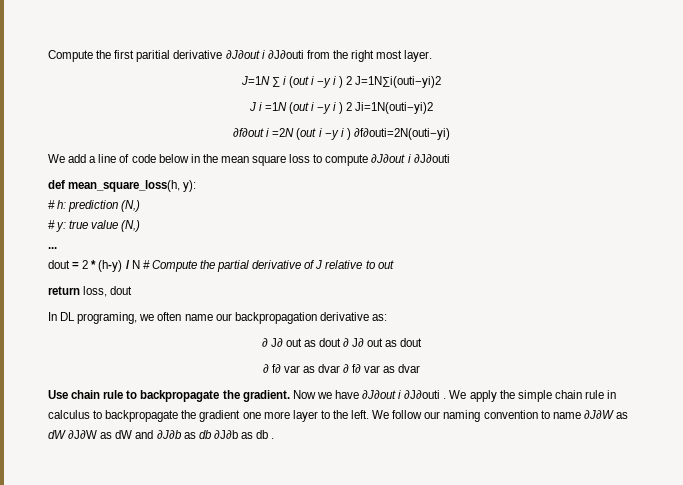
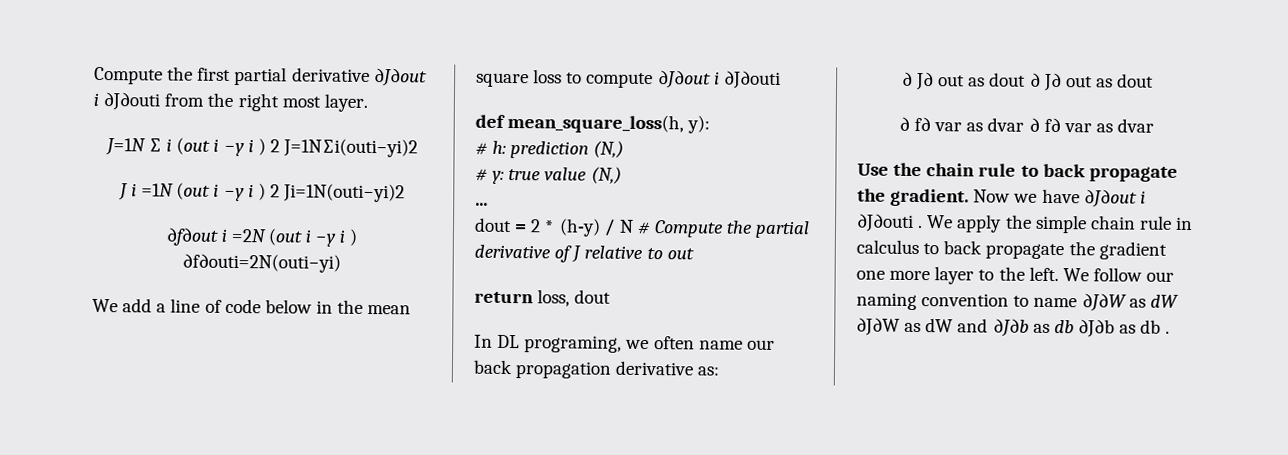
[136,50,171,62] paritial -> [234,66,288,86] partial
[234,312,317,324] backpropagation -> [473,359,613,379] back propagation
(68, 394) none -> [893,162,923,177] the
[140,390,220,402] backpropagate -> [1042,163,1178,182] back propagate
[105,410,179,422] backpropagate -> [943,240,1065,260] back propagate

